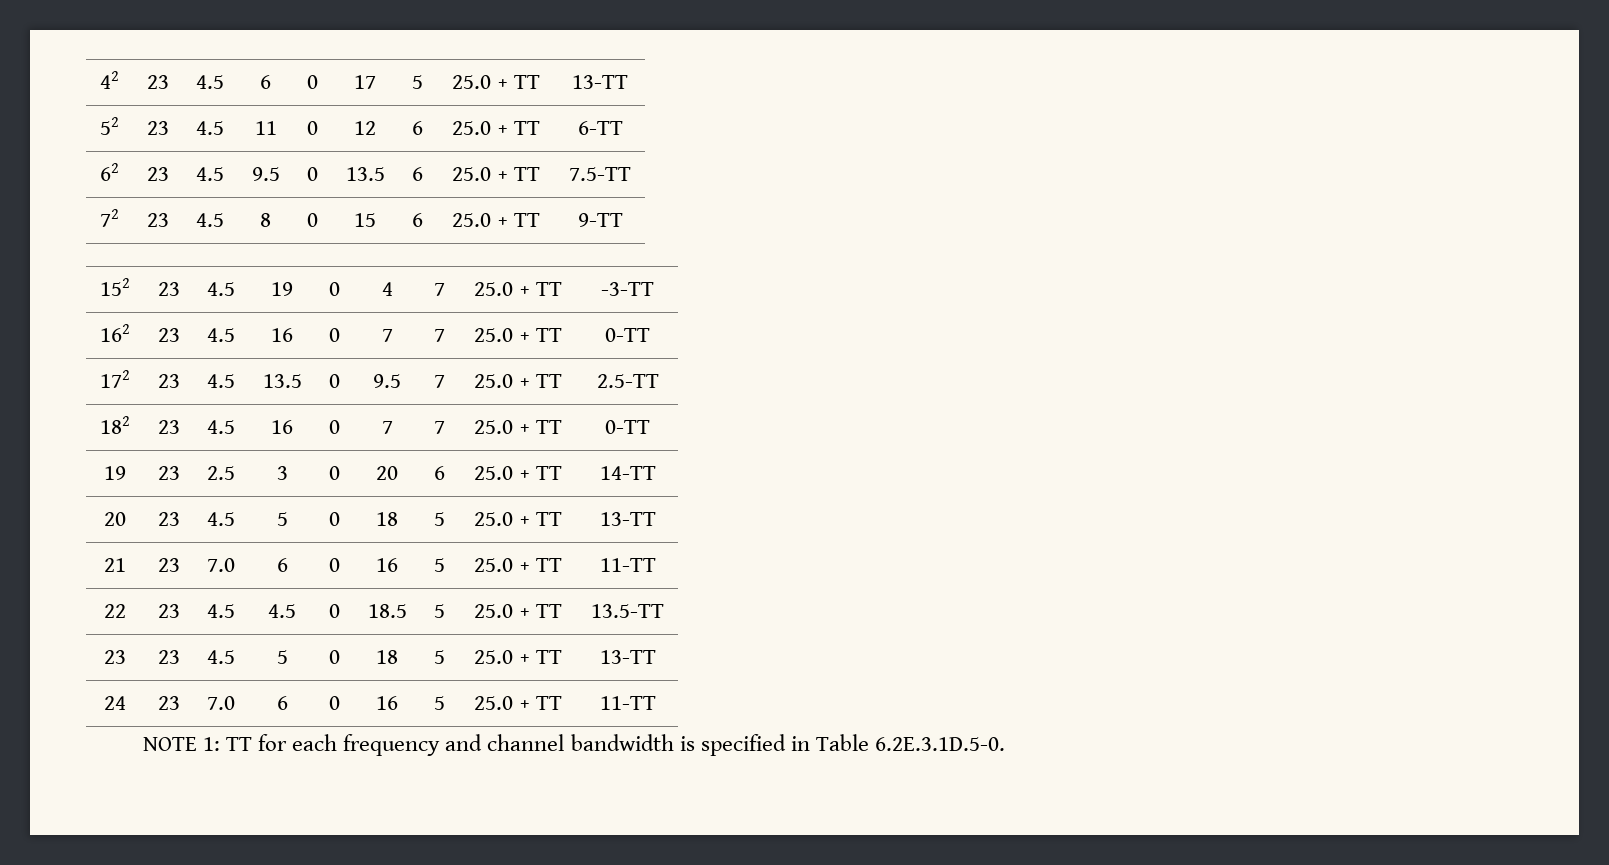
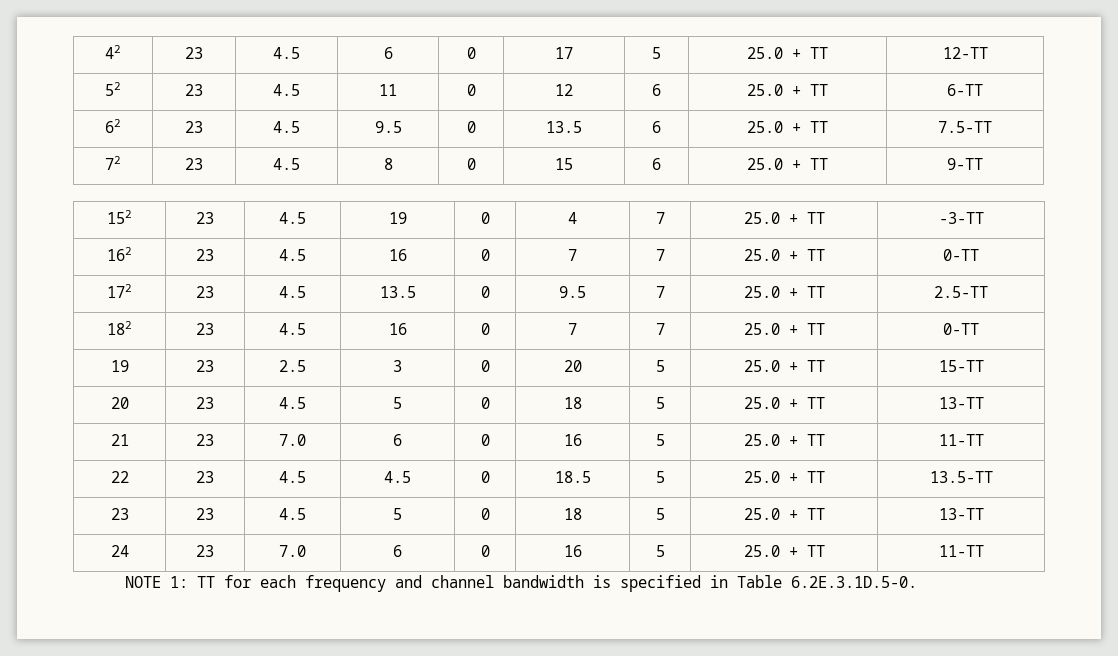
[572,75,628,89] 13-TT -> [942,47,988,59] 12-TT
[434,466,445,480] [474,466,562,480] [599,466,656,480] 6 | 25.0 + TT | 14-TT -> [655,360,665,372] [743,360,825,372] [938,360,984,372] 5 | 25.0 + TT | 15-TT

